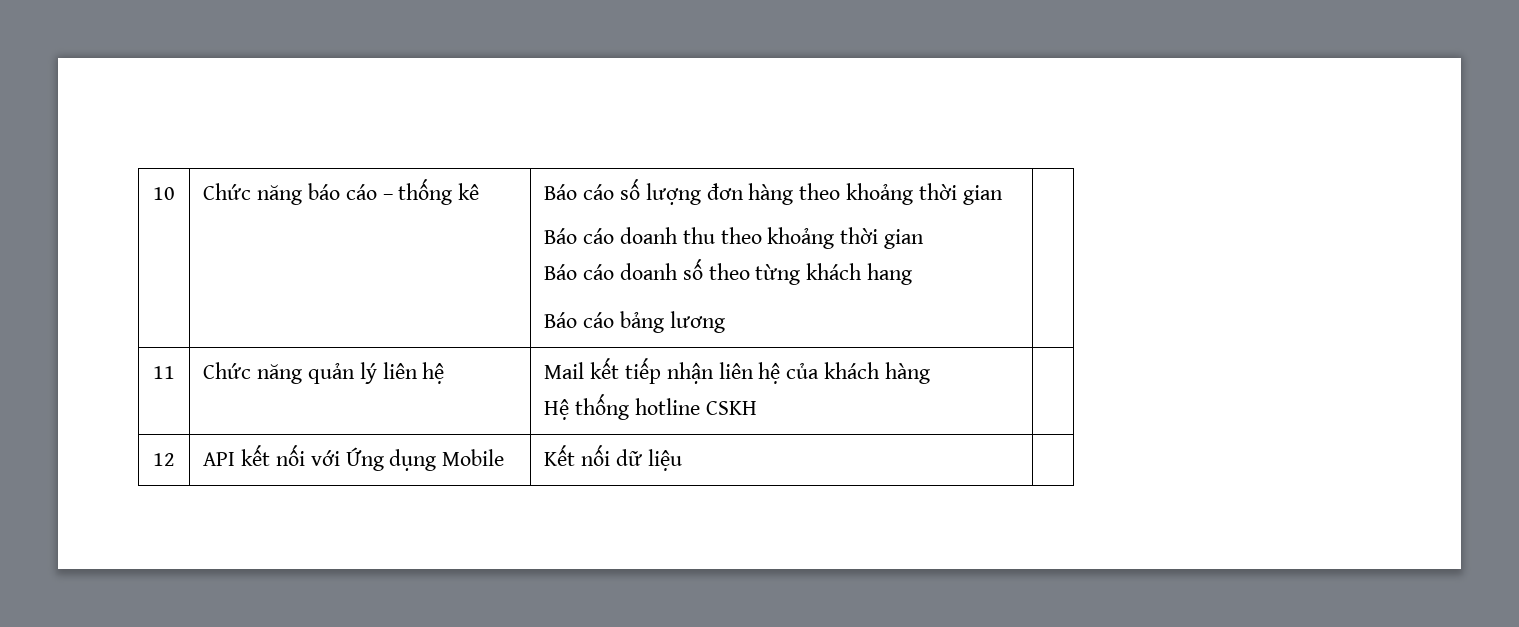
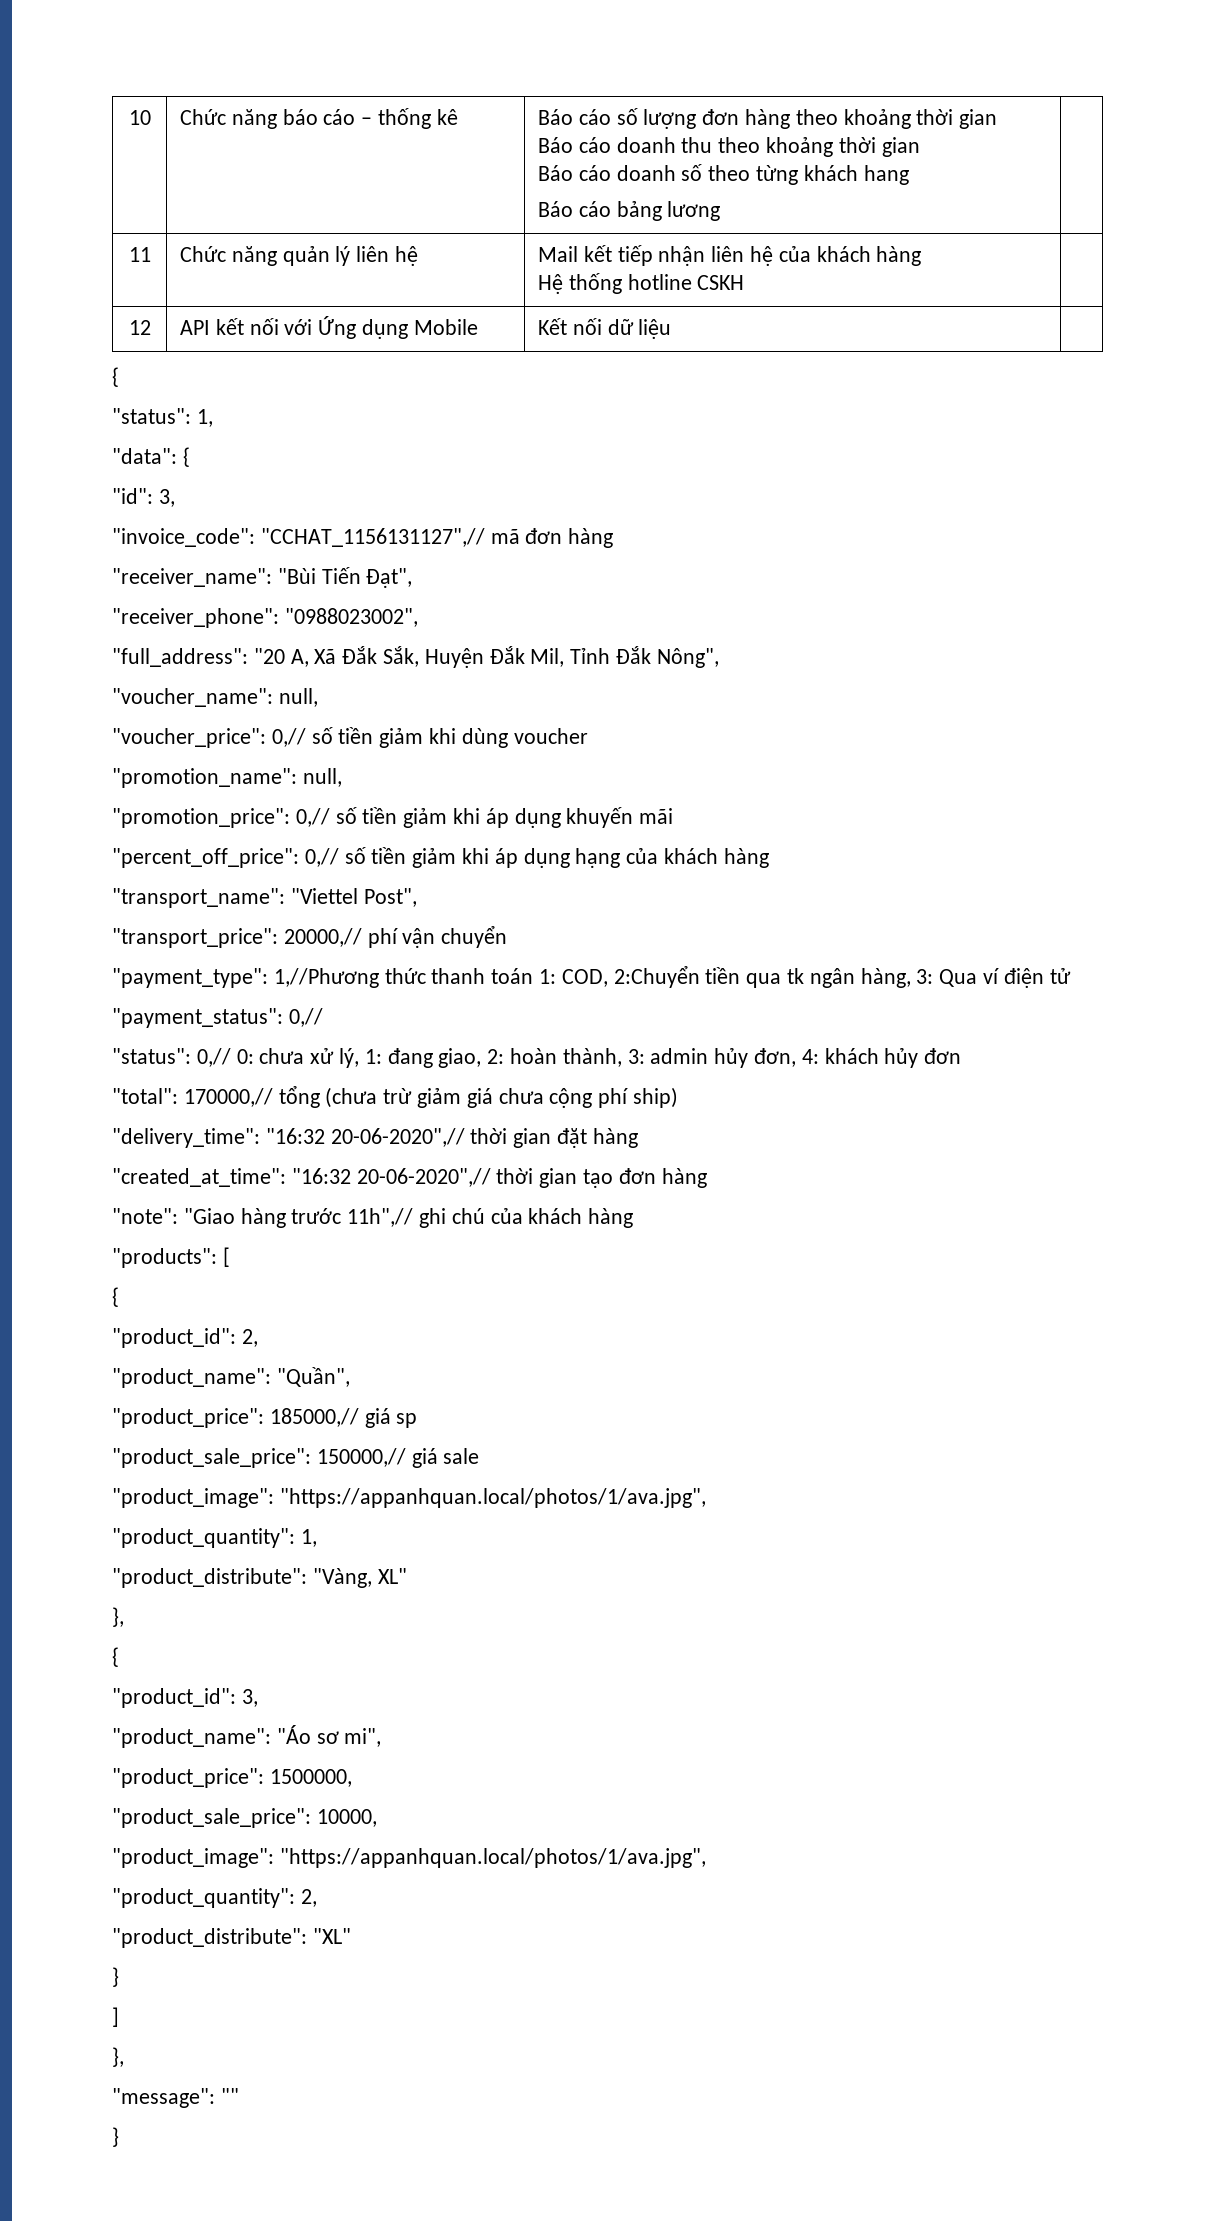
(682, 460) none -> [112,367,119,387] [112,408,213,427] [112,447,190,467] [112,488,175,507] [112,528,614,548] [112,567,413,588] [112,608,418,628] [112,646,719,668] [112,688,318,707] [112,727,588,748] [112,768,342,788] [112,807,674,828] [112,847,769,868] [112,888,417,908] [112,926,508,948] [112,966,1071,988] [112,1008,323,1028] [112,1048,962,1068] [112,1086,679,1108] [112,1128,638,1148] [112,1168,707,1188] [112,1208,634,1228] [112,1247,230,1268] [112,1287,119,1307] [112,1328,258,1348] [112,1367,350,1388] [112,1408,418,1428] [112,1448,480,1468] [112,1488,706,1508] [112,1528,317,1548] [112,1568,407,1588] [112,1607,124,1627] [112,1647,119,1667] [112,1688,258,1708] [112,1725,382,1748] [112,1768,352,1788] [112,1808,377,1828] [112,1848,706,1868] [112,1888,317,1908] [112,1928,351,1948] [112,1967,119,1987] [112,2007,119,2027] [112,2047,124,2067] [112,2088,239,2108] [112,2127,119,2147] // { // "status": 1, // "data": { // "id": 3, // "invoice_code": "CCHAT_1156131127",// mã đơn hàng // "receiver_name": "Bùi Tiến Đạt", // "receiver_phone": "0988023002", // "full_address": "20 A, Xã Đắk Sắk, Huyện Đắk Mil, Tỉnh Đắk Nông", // "voucher_name": null, // "voucher_price": 0,// số tiền giảm khi dùng voucher // "promotion_name": null, // "promotion_price": 0,// số tiền giảm khi áp dụng khuyến mãi // "percent_off_price": 0,// số tiền giảm khi áp dụng hạng của khách hàng // "transport_name": "Viettel Post", // "transport_price": 20000,// phí vận chuyển // "payment_type": 1,//Phương thức thanh toán 1: COD, 2:Chuyển tiền qua tk ngân hàng, 3: Qua ví điện tử // "payment_status": 0,// // "status": 0,// 0: chưa xử lý, 1: đang giao, 2: hoàn thành, 3: admin hủy đơn, 4: khách hủy đơn // "total": 170000,// tổng (chưa trừ giảm giá chưa cộng phí ship) // "delivery_time": "16:32 20-06-2020",// thời gian đặt hàng // "created_at_time": "16:32 20-06-2020",// thời gian tạo đơn hàng // "note": "Giao hàng trước 11h",// ghi chú của khách hàng // "products": [ // { // "product_id": 2, // "product_name": "Quần", // "product_price": 185000,// giá sp // "product_sale_price": 150000,// giá sale // "product_image": "https://appanhquan.local/photos/1/ava.jpg", // "product_quantity": 1, // "product_distribute": "Vàng, XL" // }, // { // "product_id": 3, // "product_name": "Áo sơ mi", // "product_price": 1500000, // "product_sale_price": 10000, // "product_image": "https://appanhquan.local/photos/1/ava.jpg", // "product_quantity": 2, // "product_distribute": "XL" // } // ] // }, // "message": "" // }

